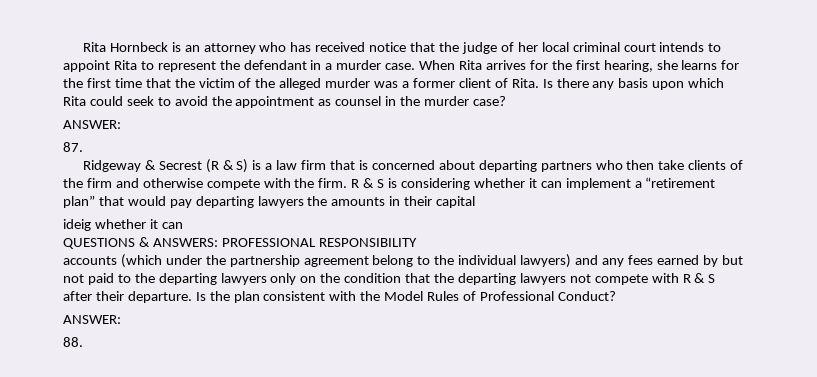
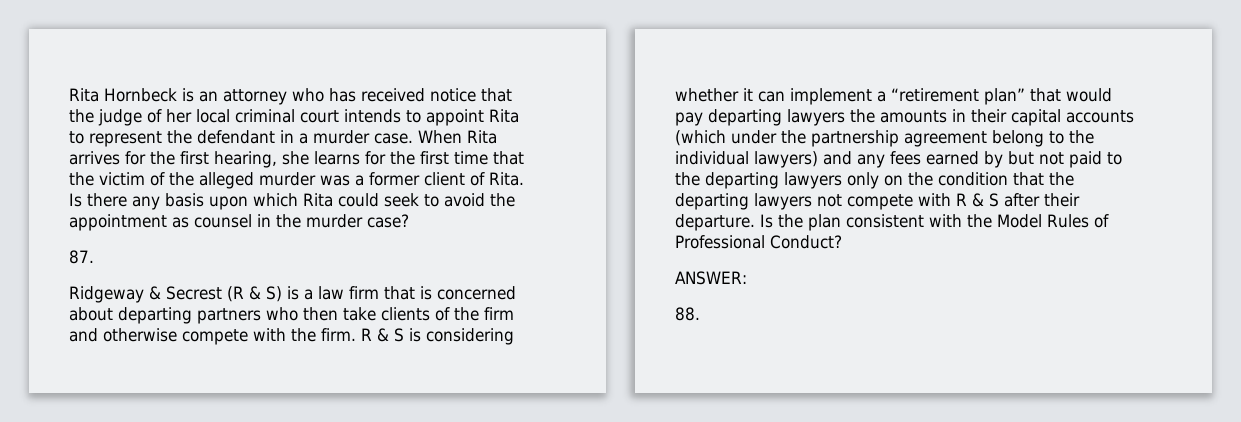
[63,120,121,129] // ANSWER: -> (409, 221) none
[63,219,183,231] [63,237,417,249] // ideig whether it can // QUESTIONS & ANSWERS: PROFESSIONAL RESPONSIBILITY // -> (1061, 117) none

